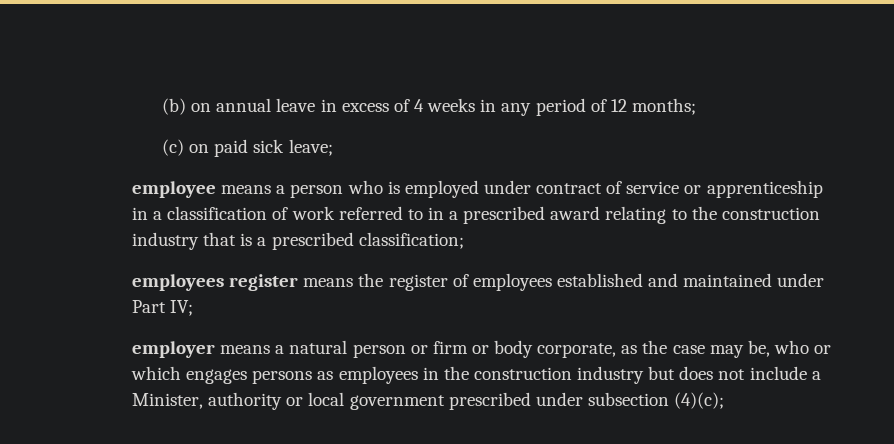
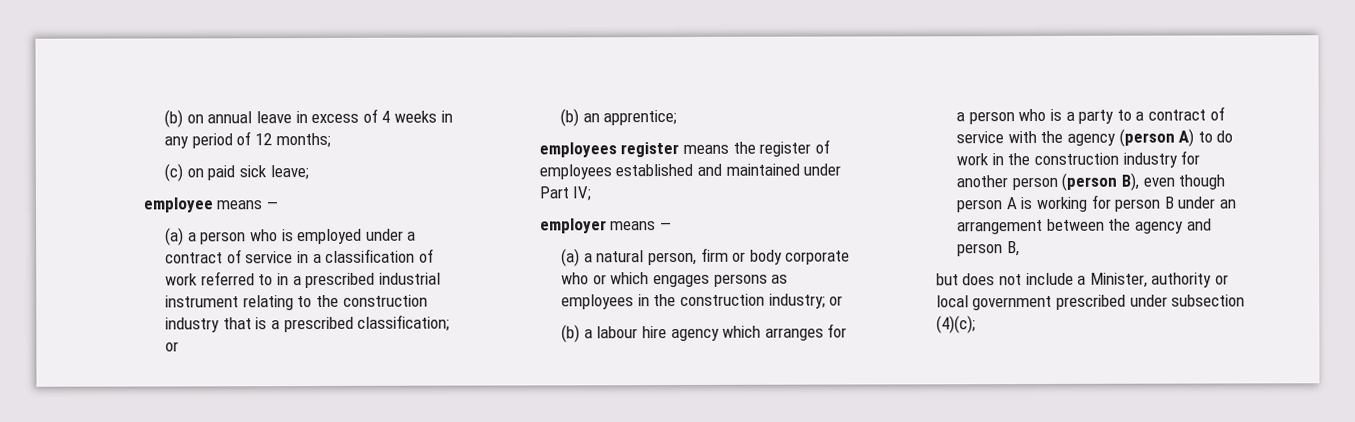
(272, 189) none -> [266,201,279,210] [165,227,185,246] — // (a)
[536,180,823,198] contract of service or apprenticeship -> [407,231,417,241] [165,249,294,264] a contract of service
[550,206,601,220] award -> [378,272,441,285] [165,295,240,308] industrial instrument
(464, 240) none -> [165,341,180,352] [560,108,678,127] or // (b) an apprentice;
[275,340,770,358] a natural person or firm or body corporate, as the case may be, -> [660,222,673,231] [561,247,851,267] — // (a) a natural person, firm or body corporate
[577,366,645,384] industry -> [768,293,844,309] [561,323,848,343] [956,106,1225,125] [956,128,1234,147] [956,150,1201,168] [956,172,1226,191] [956,194,1236,213] [957,218,1212,235] [957,241,1020,257] industry; or // (b) a labour hire agency which arranges for a person who is a party to a contract of service with the agency (person A) to do work in the construction industry for another person (person B), even though person A is working for person B under an arrangement between the agency and person B, //

